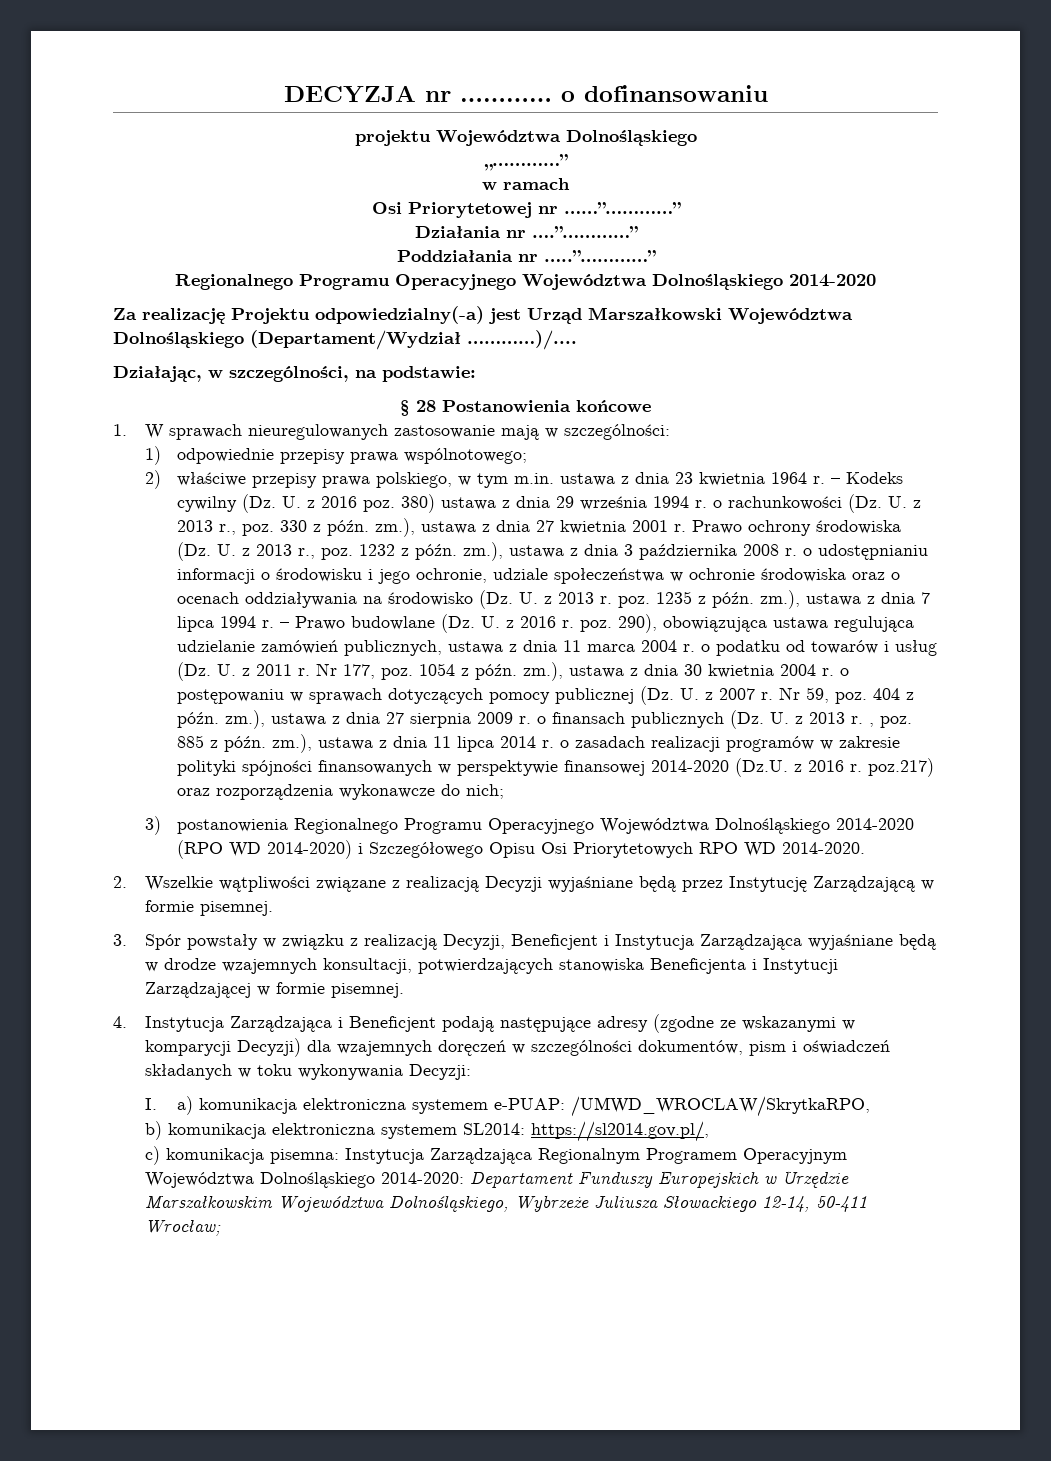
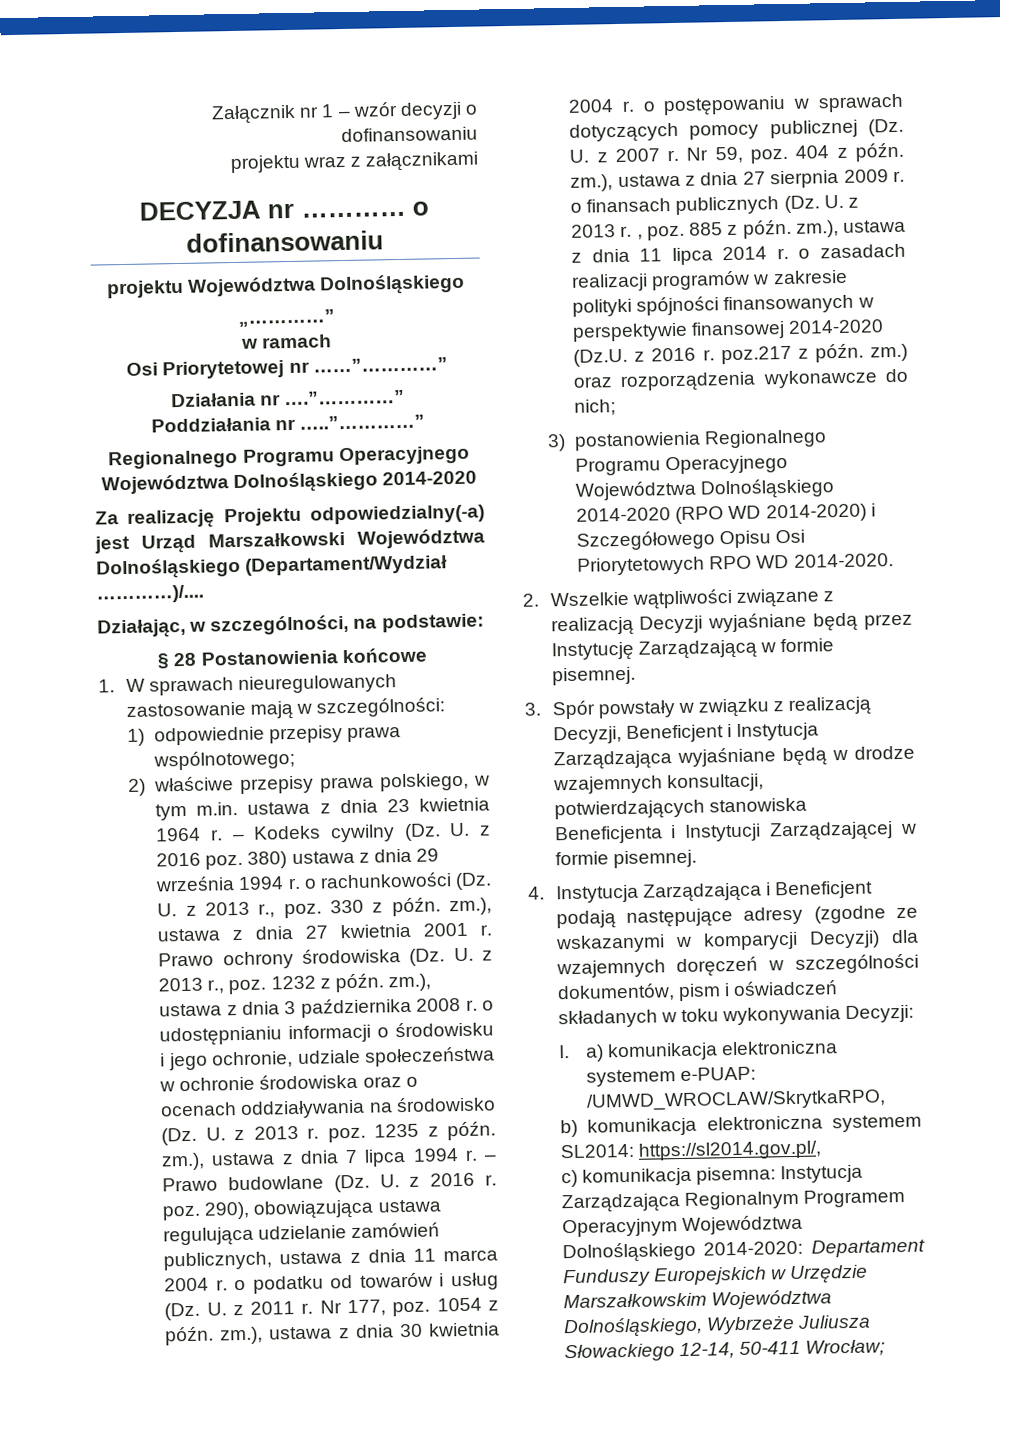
(283, 94) none -> [211,101,478,125] [341,126,478,143] [229,151,479,174] Załącznik nr 1 – wzór decyzji o dofinansowaniu // projektu wraz z załącznikami //
[868,758,935,777] poz.217) -> [720,343,908,365] poz.217 z późn. zm.)

